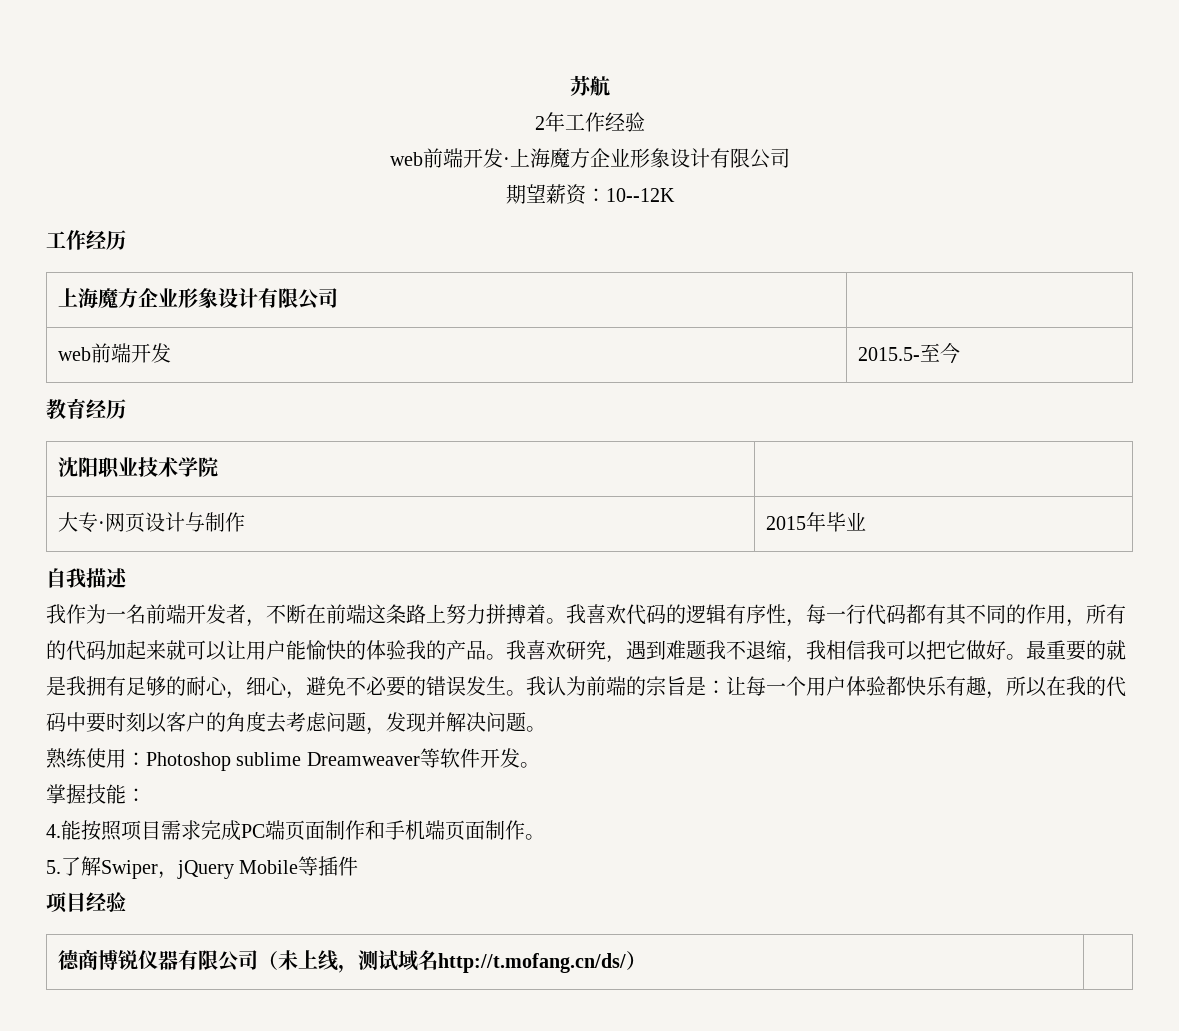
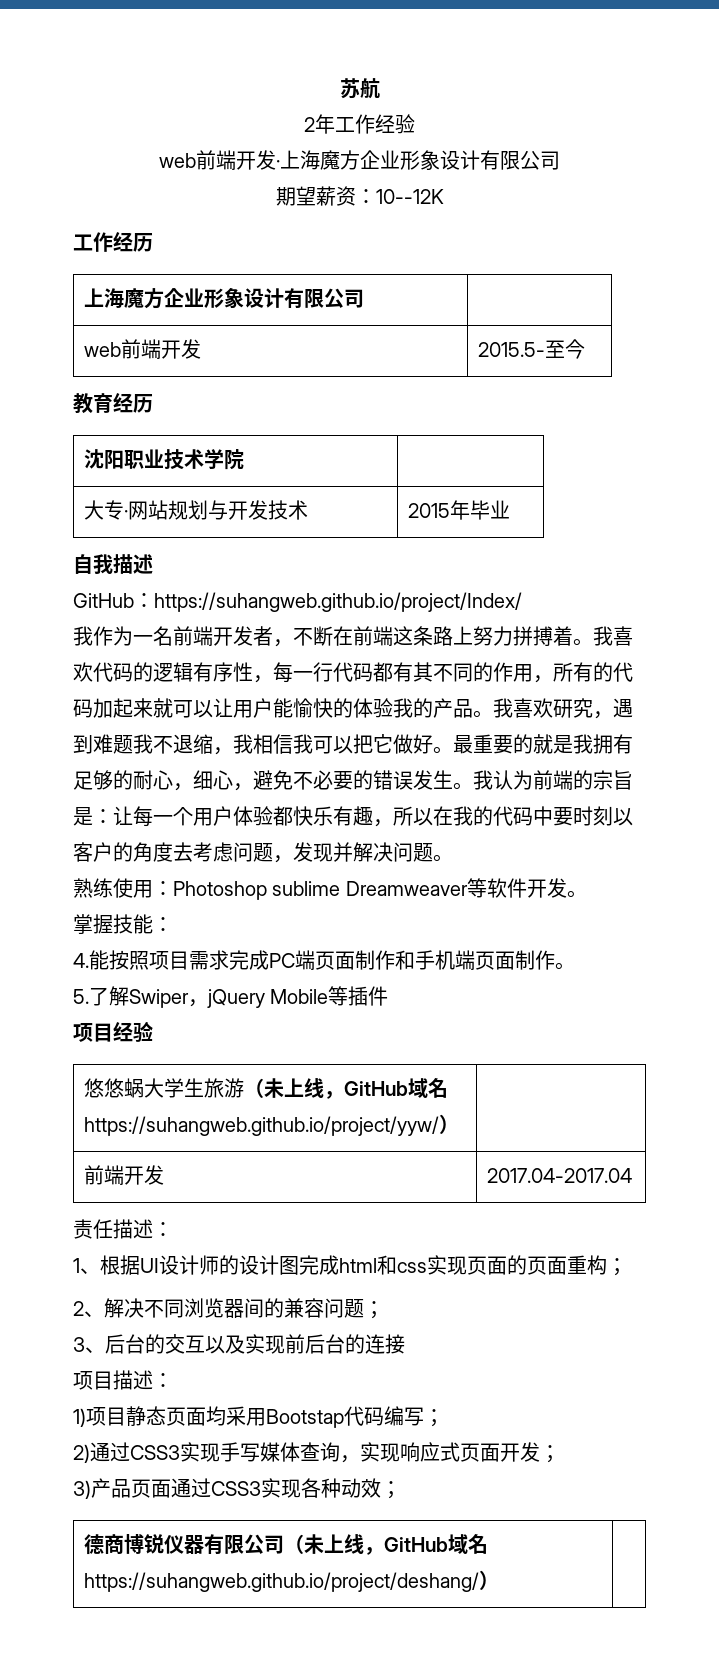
[125,512,246,532] 页设计与制作 -> [148,500,309,520] 站规划与开发技术
(128, 578) none -> [73,592,522,612] // GitHub：https://suhangweb.github.io/project/Index/
(126, 902) none -> [84,1078,449,1099] [84,1114,460,1136] [84,1165,165,1185] [487,1168,633,1183] [73,1219,173,1239] [73,1255,627,1276] [73,1298,384,1319] [73,1334,405,1354] [73,1370,173,1390] [73,1406,444,1428] [73,1442,560,1463] [73,1478,401,1499] // 悠悠蜗大学生旅游（未上线，GitHub域名https://suhangweb.github.io/project/yyw/） | // 前端开发 | 2017.04-2017.04 // 责任描述： // 1、根据UI设计师的设计图完成html和css实现页面的页面重构； // 2、解决不同浏览器间的兼容问题； // 3、后台的交互以及实现前后台的连接 // 项目描述： // 1)项目静态页面均采用Bootstap代码编写； // 2)通过CSS3实现手写媒体查询，实现响应式页面开发； // 3)产品页面通过CSS3实现各种动效；
[358,950,627,973] 测试域名http://t.mofang.cn/ds/ -> [384,1534,489,1554] [84,1572,480,1592] GitHub域名https://suhangweb.github.io/project/deshang/

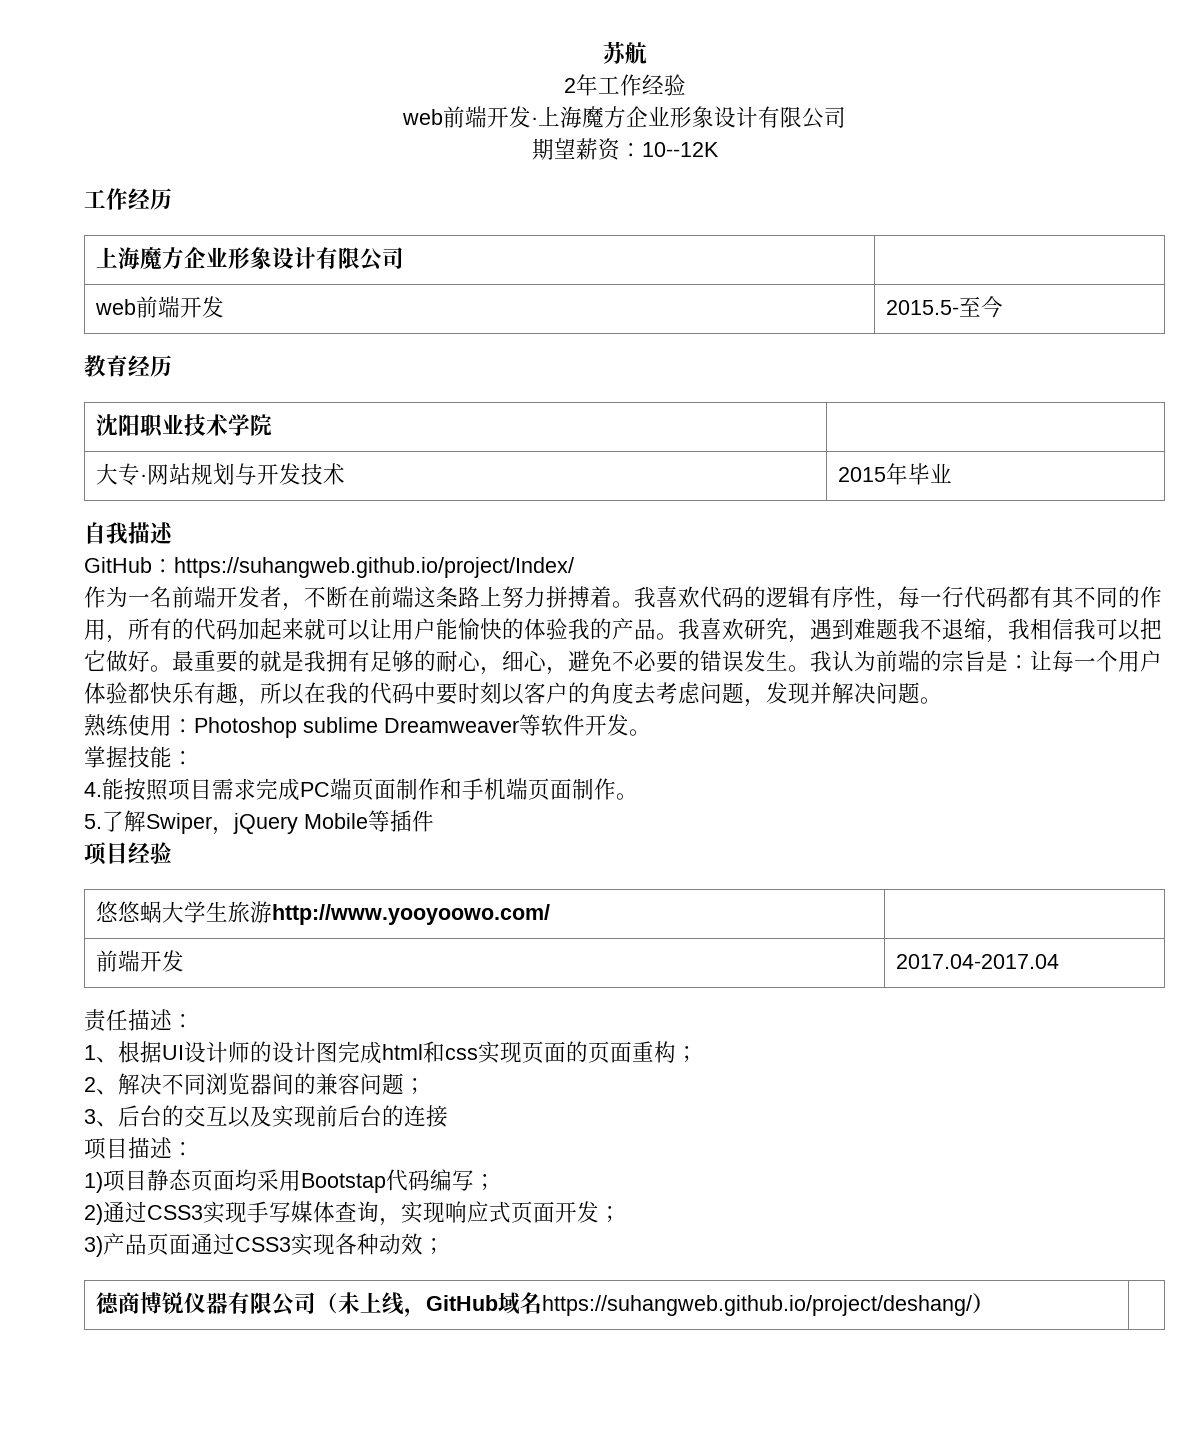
[73,626,93,646] 我 -> (574, 567) none
[244,1078,449,1099] [84,1114,460,1136] （未上线，GitHub域名https://suhangweb.github.io/project/yyw/） -> [272,904,551,925] http://www.yooyoowo.com/

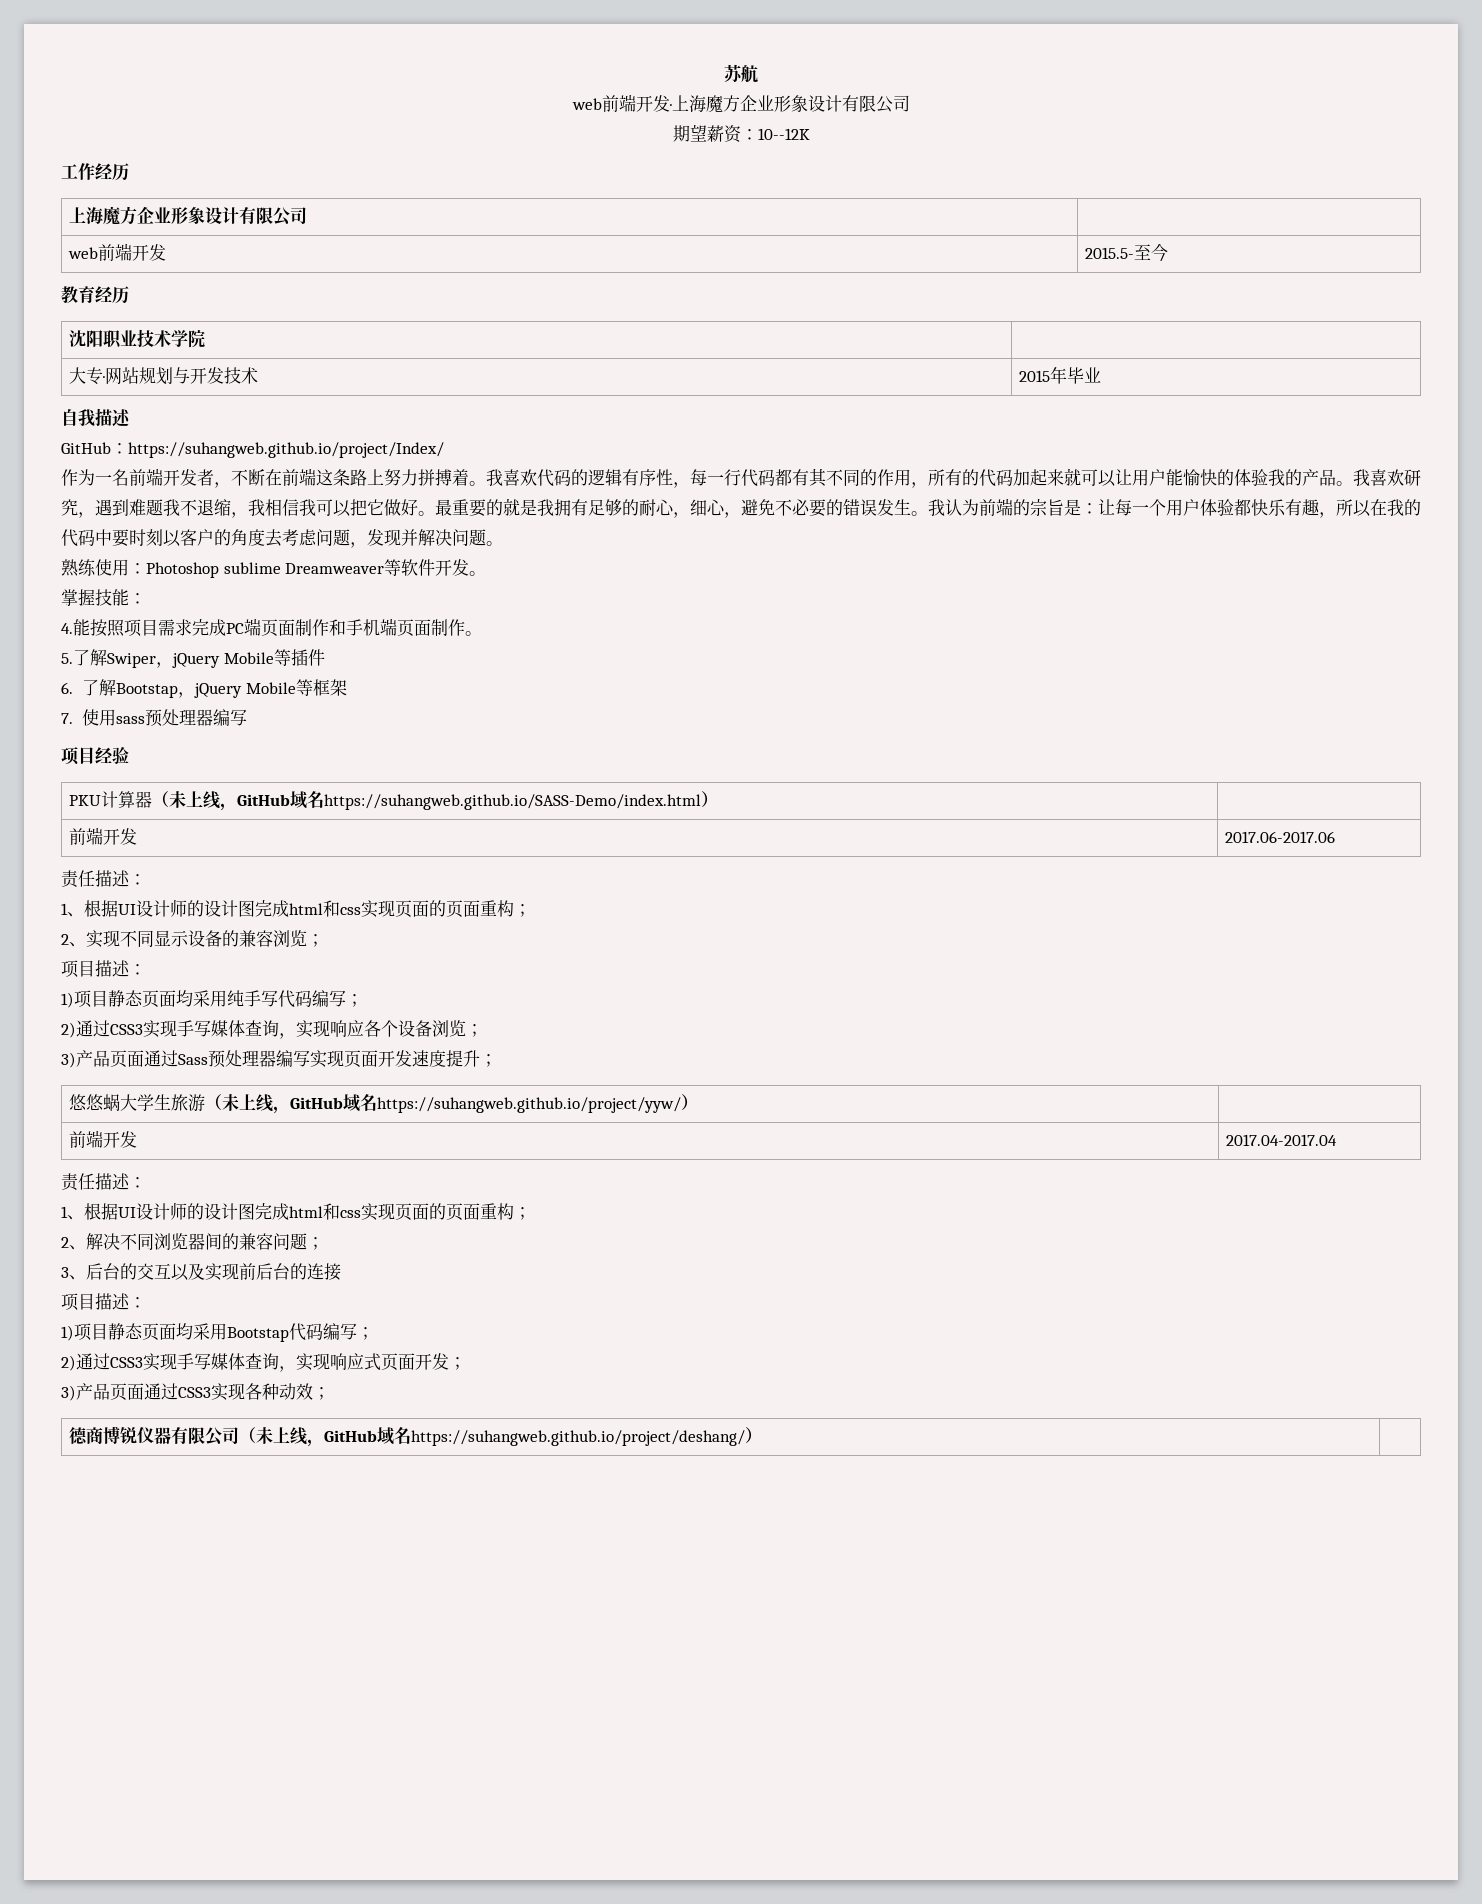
[563,74,686,96] // 2年工作经验 -> (758, 74) none
[84,842,172,865] [96,901,551,925] 项目经验 // 悠悠蜗大学生旅游http://www.yooyoowo.com/ -> [61,679,347,698] [61,709,248,727] [61,747,129,765] [68,791,718,811] [68,827,137,845] [1224,831,1335,843] [61,870,146,888] [61,899,531,918] [61,930,324,948] [61,960,146,978] [61,990,363,1008] [61,1020,483,1039] [61,1050,497,1068] [68,1094,698,1114] 6.了解Bootstap，jQuery Mobile等框架 // 7.使用sass预处理器编写 // 项目经验 // PKU计算器（未上线，GitHub域名https://suhangweb.github.io/SASS-Demo/index.html） | // 前端开发 | 2017.06-2017.06 // 责任描述： // 1、根据UI设计师的设计图完成html和css实现页面的页面重构； // 2、实现不同显示设备的兼容浏览； // 项目描述： // 1)项目静态页面均采用纯手写代码编写； // 2)通过CSS3实现手写媒体查询，实现响应各个设备浏览； // 3)产品页面通过Sass预处理器编写实现页面开发速度提升； // 悠悠蜗大学生旅游（未上线，GitHub域名https://suhangweb.github.io/project/yyw/）

